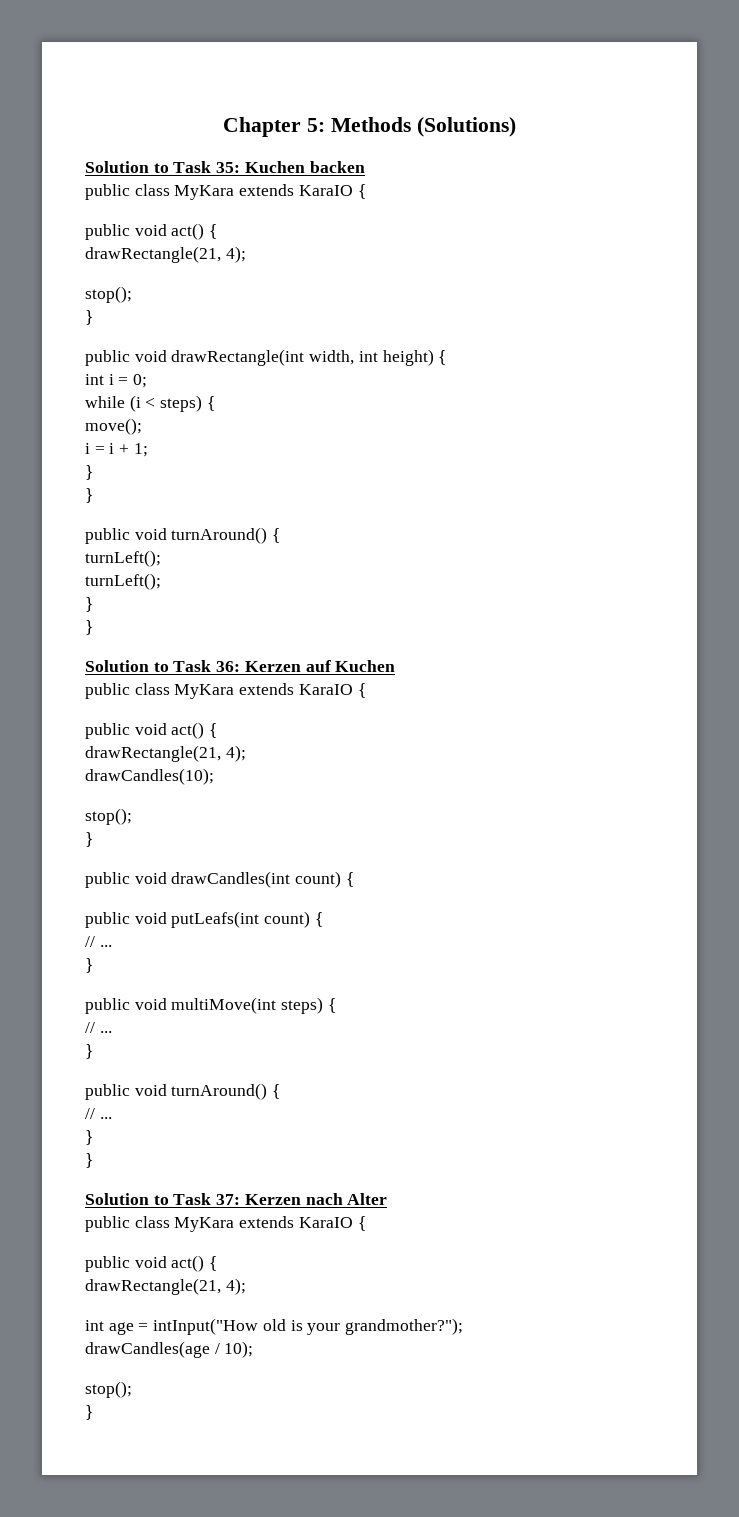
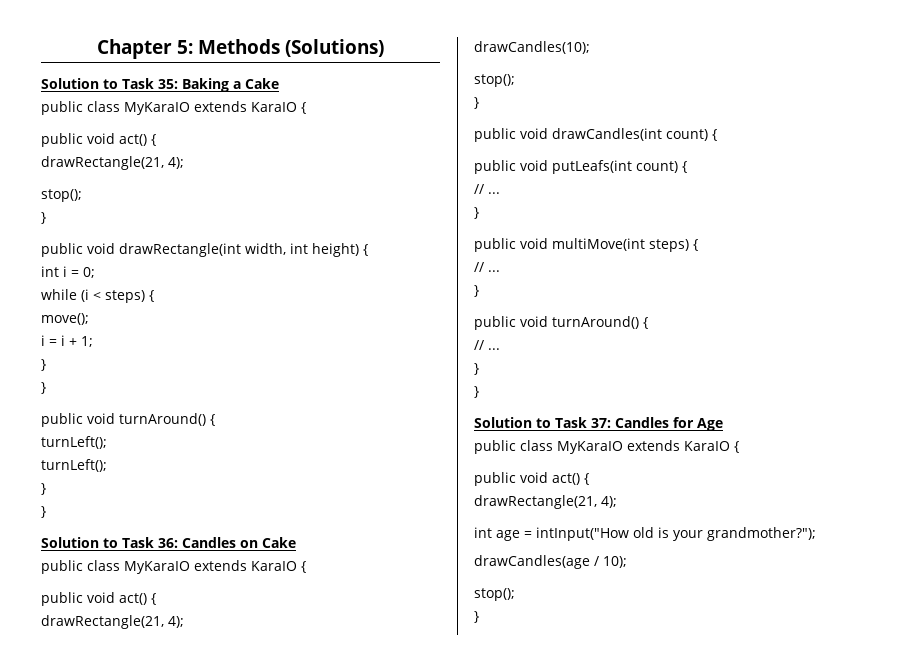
[244,161,365,173] [85,184,235,200] Kuchen backen // public class MyKara -> [181,78,279,92] [41,101,190,115] Baking a Cake // public class MyKaraIO
[244,660,396,672] [85,683,235,699] Kerzen auf Kuchen // public class MyKara -> [181,537,296,548] [41,560,190,574] Candles on Cake // public class MyKaraIO
[244,1193,388,1205] [85,1216,235,1232] Kerzen nach Alter // public class MyKara -> [614,417,723,431] [474,440,623,454] Candles for Age // public class MyKaraIO

